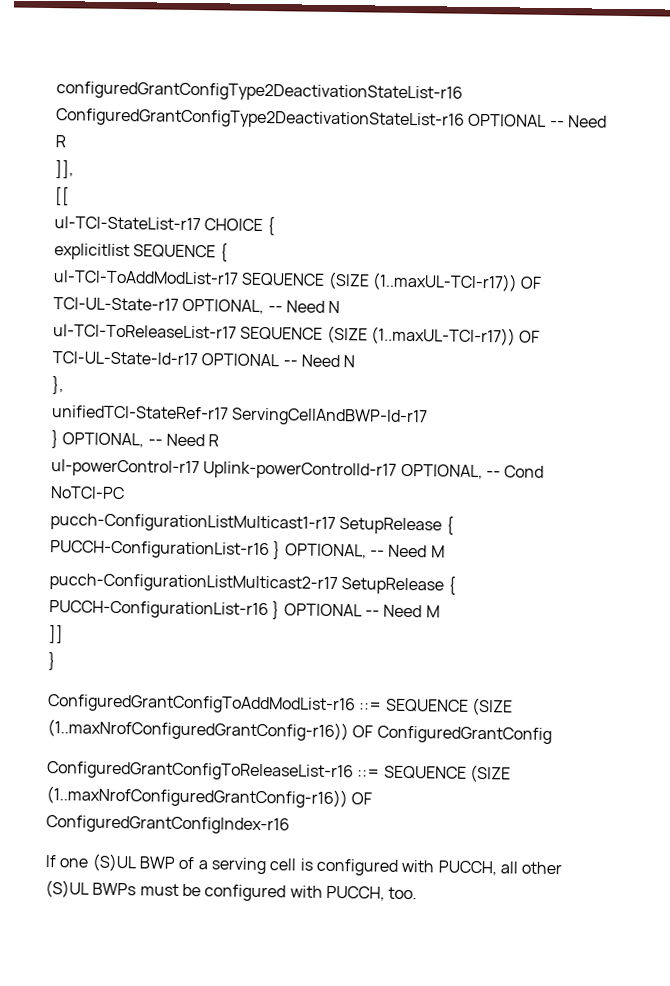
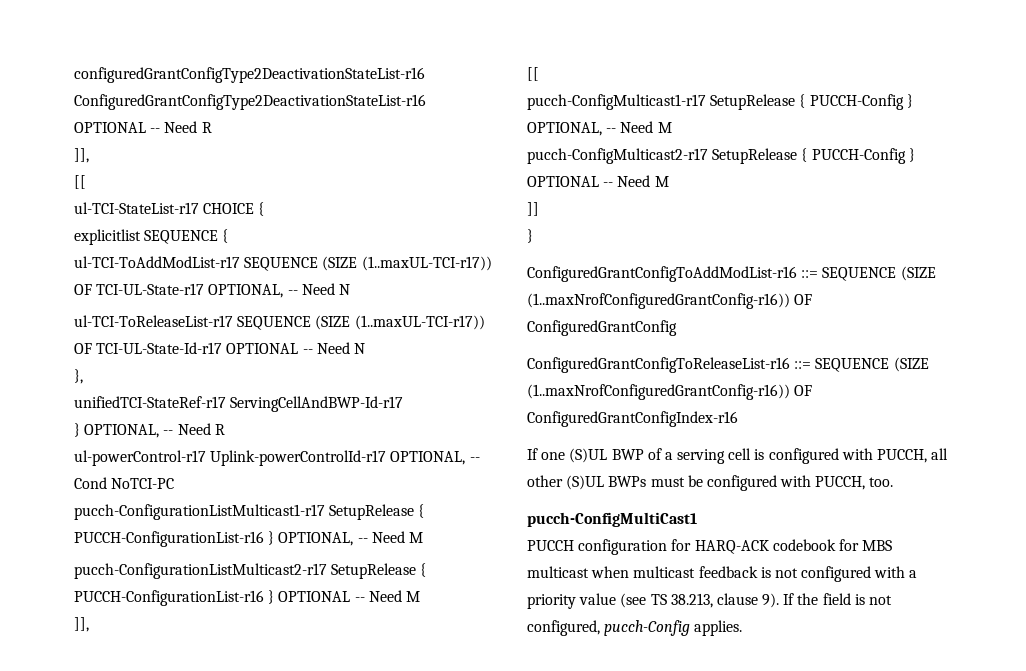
(440, 611) none -> [74,617,89,632] [527,67,539,81] [527,94,913,110] [527,121,672,136] [527,148,915,164] [527,175,669,187] // ]], // [[ // pucch-ConfigMulticast1-r17 SetupRelease { PUCCH-Config } OPTIONAL, -- Need M // pucch-ConfigMulticast2-r17 SetupRelease { PUCCH-Config } OPTIONAL -- Need M
(418, 893) none -> [527,512,697,527] [527,539,893,555] [527,566,918,582] [527,593,893,609] [527,620,743,636] // pucch-ConfigMultiCast1 // PUCCH configuration for HARQ-ACK codebook for MBS multicast when multicast feedback is not configured with a priority value (see TS 38.213, clause 9). If the field is not configured, pucch-Config applies.

